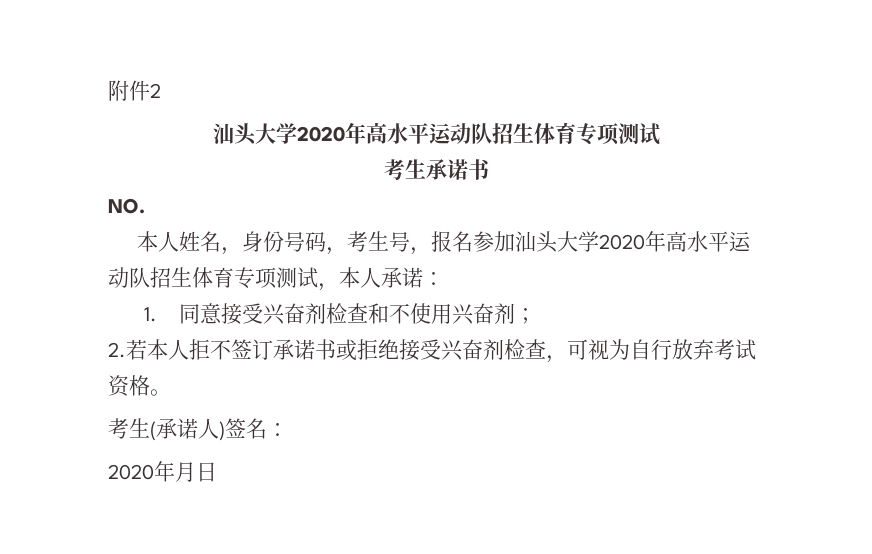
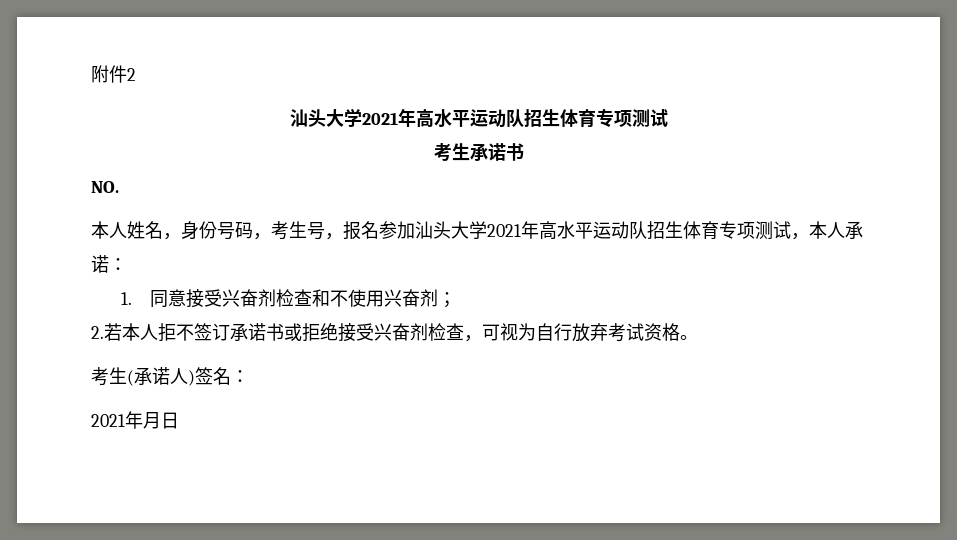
[296,126,345,142] 2020 -> [361,112,398,125] 2021
[598,234,645,250] 2020 -> [487,224,521,237] 2021
[108,464,154,480] 2020 -> [91,414,125,427] 2021

